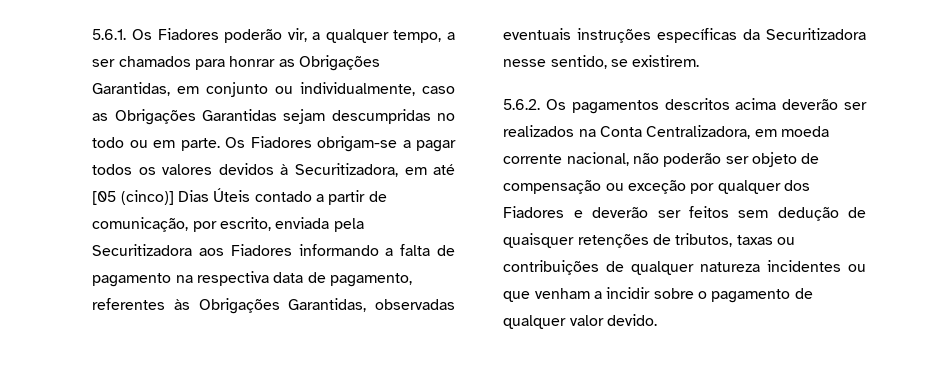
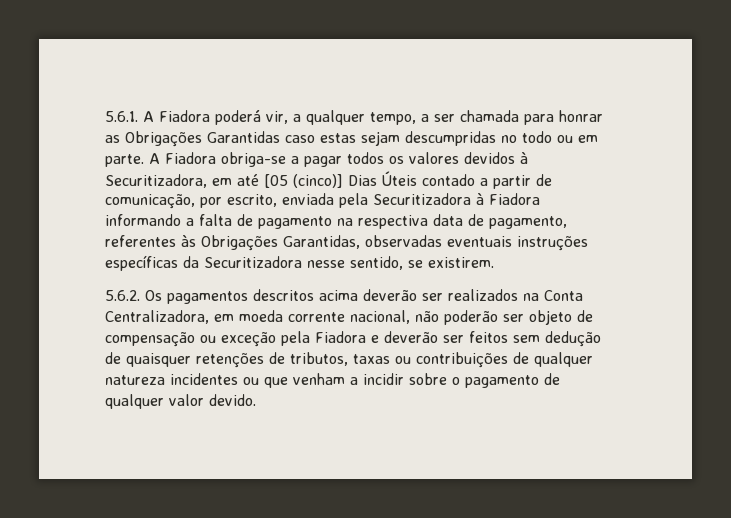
[132,28,283,43] Os Fiadores poderão -> [142,110,261,125] A Fiadora poderá
[118,56,191,67] chamados -> [459,110,519,122] chamada
[92,82,455,97] [92,109,278,125] Garantidas, em conjunto ou individualmente, caso as Obrigações Garantidas -> [206,131,356,143] Garantidas caso estas
[225,136,398,152] Os Fiadores obrigam-se -> [148,152,286,167] A Fiadora obriga-se
[199,244,292,256] aos Fiadores -> [475,193,540,205] à Fiadora
[690,180,811,194] [503,206,565,218] por qualquer dos Fiadores -> [280,331,366,346] pela Fiadora

